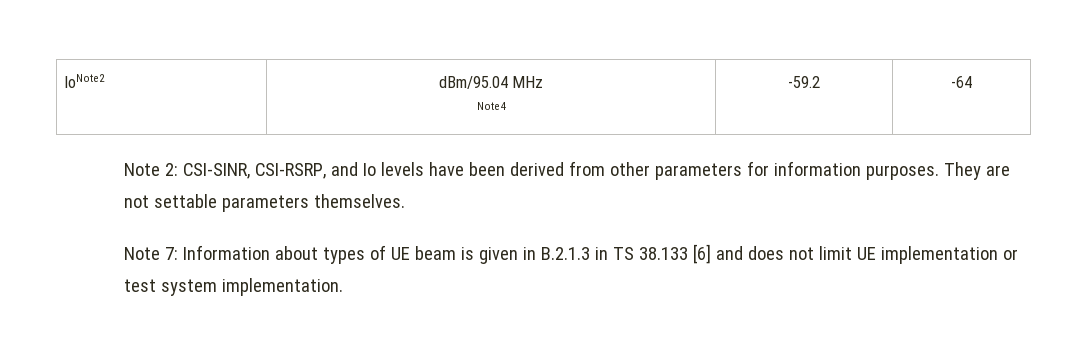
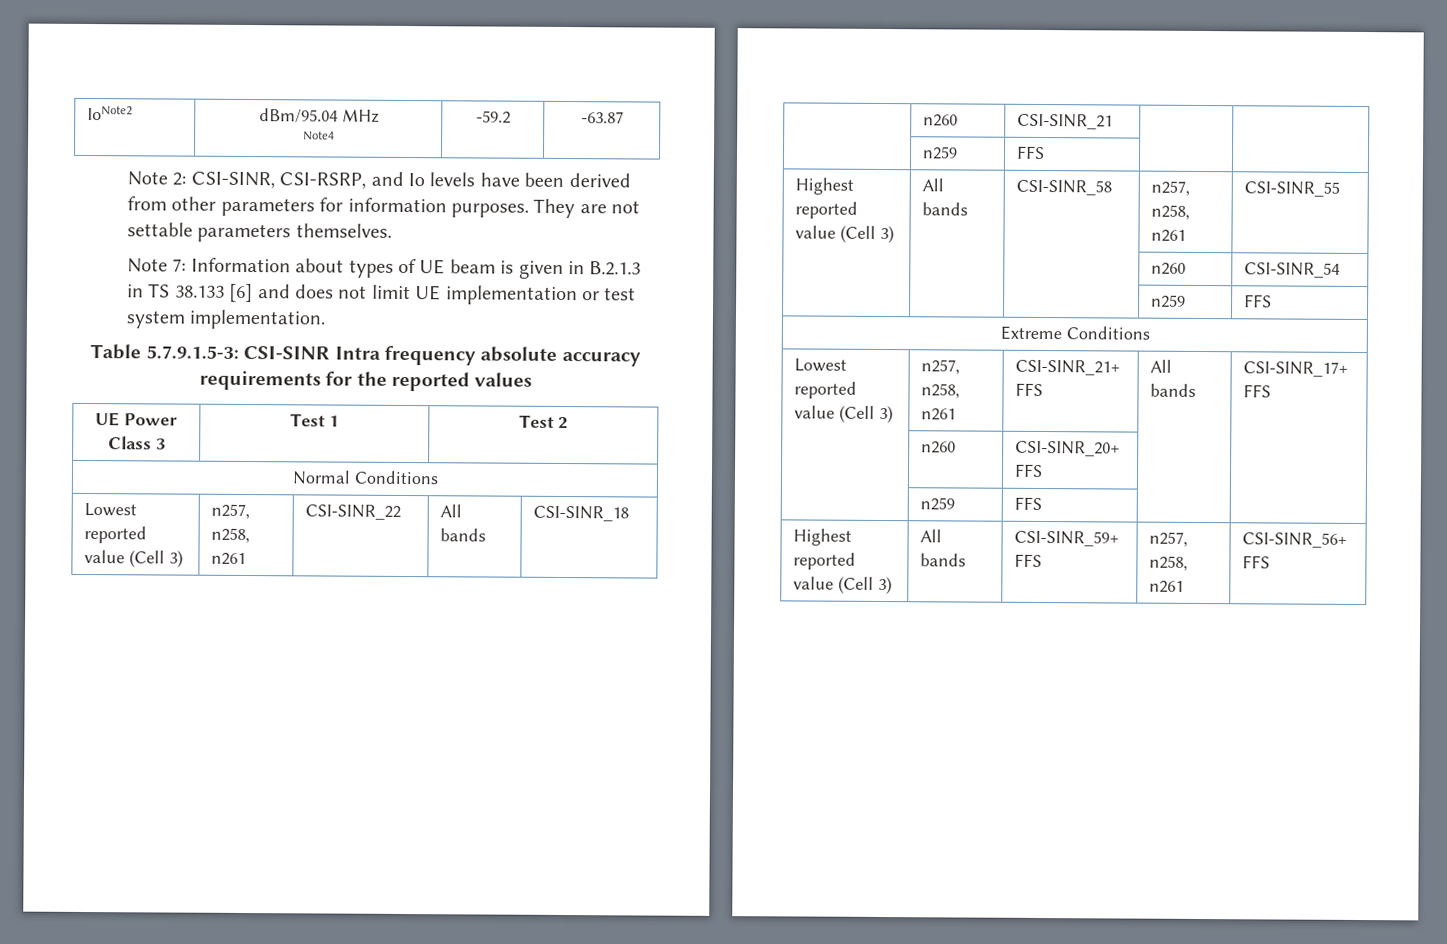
[951,76,972,88] -64 -> [580,111,624,124] -63.87
(343, 287) none -> [90,344,641,367] [198,370,533,392] [95,412,178,427] [107,436,166,450] [290,413,339,427] [519,414,568,430] [291,470,438,485] [83,502,137,517] [83,525,147,544] [83,549,183,568] [210,503,250,520] [210,527,250,544] [210,552,246,565] [304,504,401,520] [439,504,462,518] [439,528,486,542] [532,505,629,522] [922,114,958,127] [1016,113,1113,130] [921,146,958,160] [1015,145,1045,160] [794,177,854,195] [794,201,858,219] [794,225,894,244] [921,178,944,192] [921,202,968,216] [1015,179,1112,196] [1150,180,1190,196] [1150,204,1190,220] [1150,229,1186,242] [1243,181,1340,197] [1150,262,1186,275] [1243,262,1340,278] [1150,294,1186,308] [1243,294,1272,308] [999,325,1150,341] [793,358,847,372] [793,381,857,399] [793,405,893,424] [920,359,960,375] [920,383,960,399] [920,408,956,421] [1014,359,1120,376] [1014,382,1043,397] [1149,359,1172,373] [1149,383,1196,397] [1242,361,1348,377] [1242,384,1271,398] [920,441,956,454] [1014,440,1120,457] [1013,463,1043,478] [919,497,955,511] [1013,496,1042,511] [792,528,852,546] [792,552,856,570] [792,576,892,595] [919,529,942,543] [919,553,966,567] [1013,530,1119,547] [1013,553,1042,567] [1148,531,1188,547] [1148,555,1188,571] [1148,580,1184,593] [1241,532,1347,548] [1241,555,1270,569] // Table 5.7.9.1.5-3: CSI-SINR Intra frequency absolute accuracy requirements for the reported values // UE Power Class 3 | Test 1 | Test 2 // Normal Conditions // Lowest reported value (Cell 3) | n257, n258, n261 | CSI-SINR_22 | All bands | CSI-SINR_18 // | n260 | CSI-SINR_21 | | // | n259 | FFS | | // Highest reported value (Cell 3) | All bands | CSI-SINR_58 | n257, n258, n261 | CSI-SINR_55 // | | | n260 | CSI-SINR_54 // | | | n259 | FFS // Extreme Conditions // Lowest reported value (Cell 3) | n257, n258, n261 | CSI-SINR_21+ FFS | All bands | CSI-SINR_17+ FFS // | n260 | CSI-SINR_20+ FFS | | // | n259 | FFS | | // Highest reported value (Cell 3) | All bands | CSI-SINR_59+ FFS | n257, n258, n261 | CSI-SINR_56+ FFS

